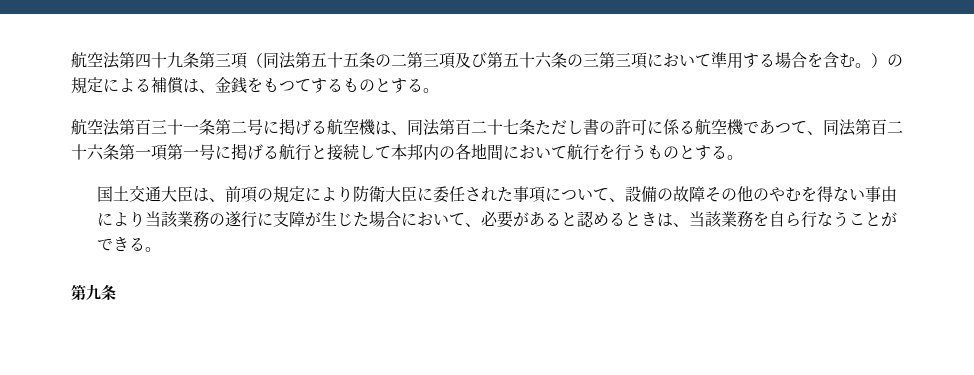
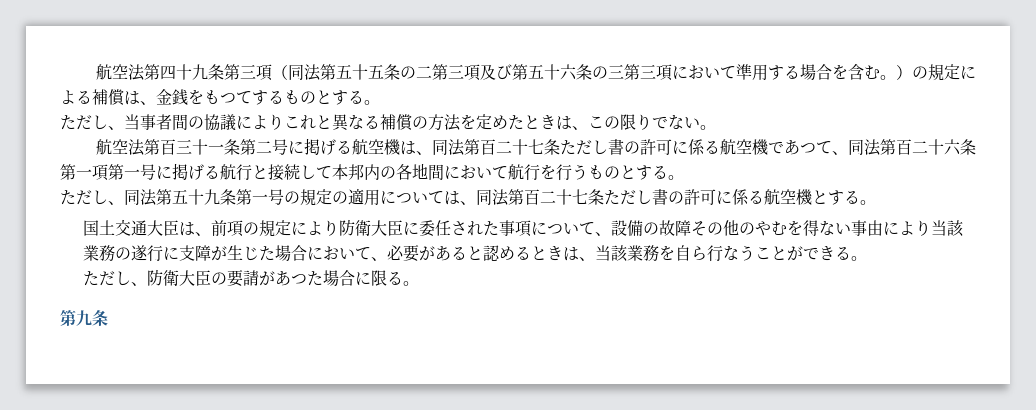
(439, 90) none -> [60,114,716,131] // ただし、当事者間の協議によりこれと異なる補償の方法を定めたときは、この限りでない。
(743, 157) none -> [60,188,876,206] // ただし、同法第五十九条第一号の規定の適用については、同法第百二十七条ただし書の許可に係る航空機とする。
(162, 249) none -> [82,269,419,287] // ただし、防衛大臣の要請があつた場合に限る。

